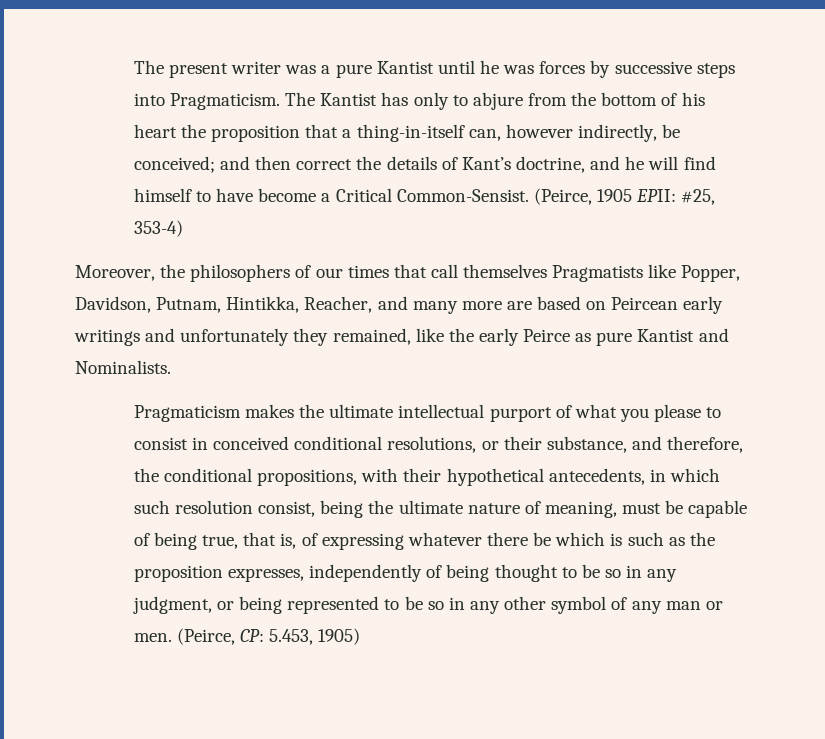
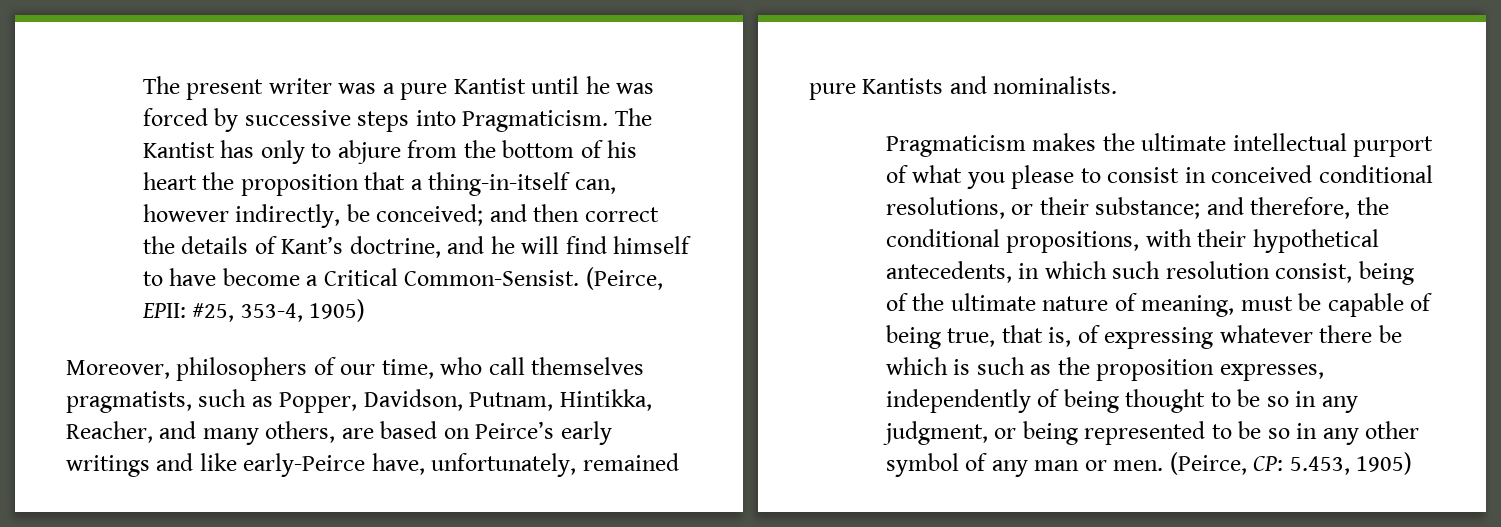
[539,61,586,74] forces -> [142,108,208,126] forced
[596,189,632,202] 1905 -> (663, 278) none
[133,220,183,237] 353-4) -> [240,299,366,322] 353-4, 1905)
[160,264,186,278] the -> (170, 369) none
[347,264,677,282] times that call themselves Pragmatists like -> [381,357,645,379] [66,389,273,413] time, who call themselves pragmatists, such as
[461,301,502,310] more -> [265,421,336,443] others,
[611,297,679,310] Peircean -> [475,421,555,439] Peirce’s
[180,328,729,346] [75,360,171,374] unfortunately they remained, like the early Peirce as pure Kantist and Nominalists. -> [199,453,679,477] [809,76,1118,100] like early-Peirce have, unfortunately, remained pure Kantists and nominalists.
[546,436,627,453] substance, -> [1095,197,1201,219] substance;
(364, 509) none -> [885,293,908,311] of

